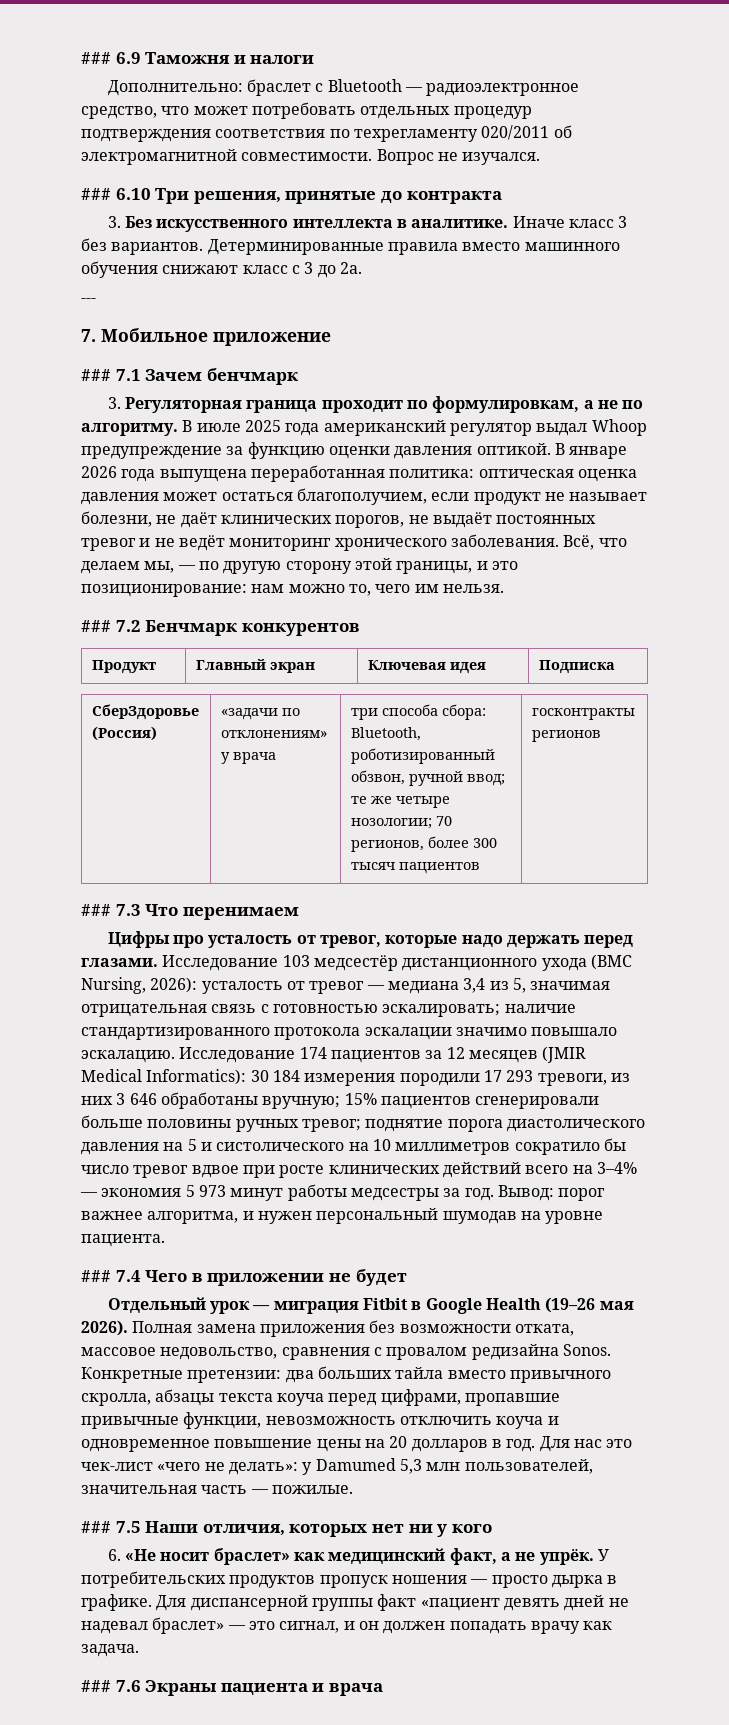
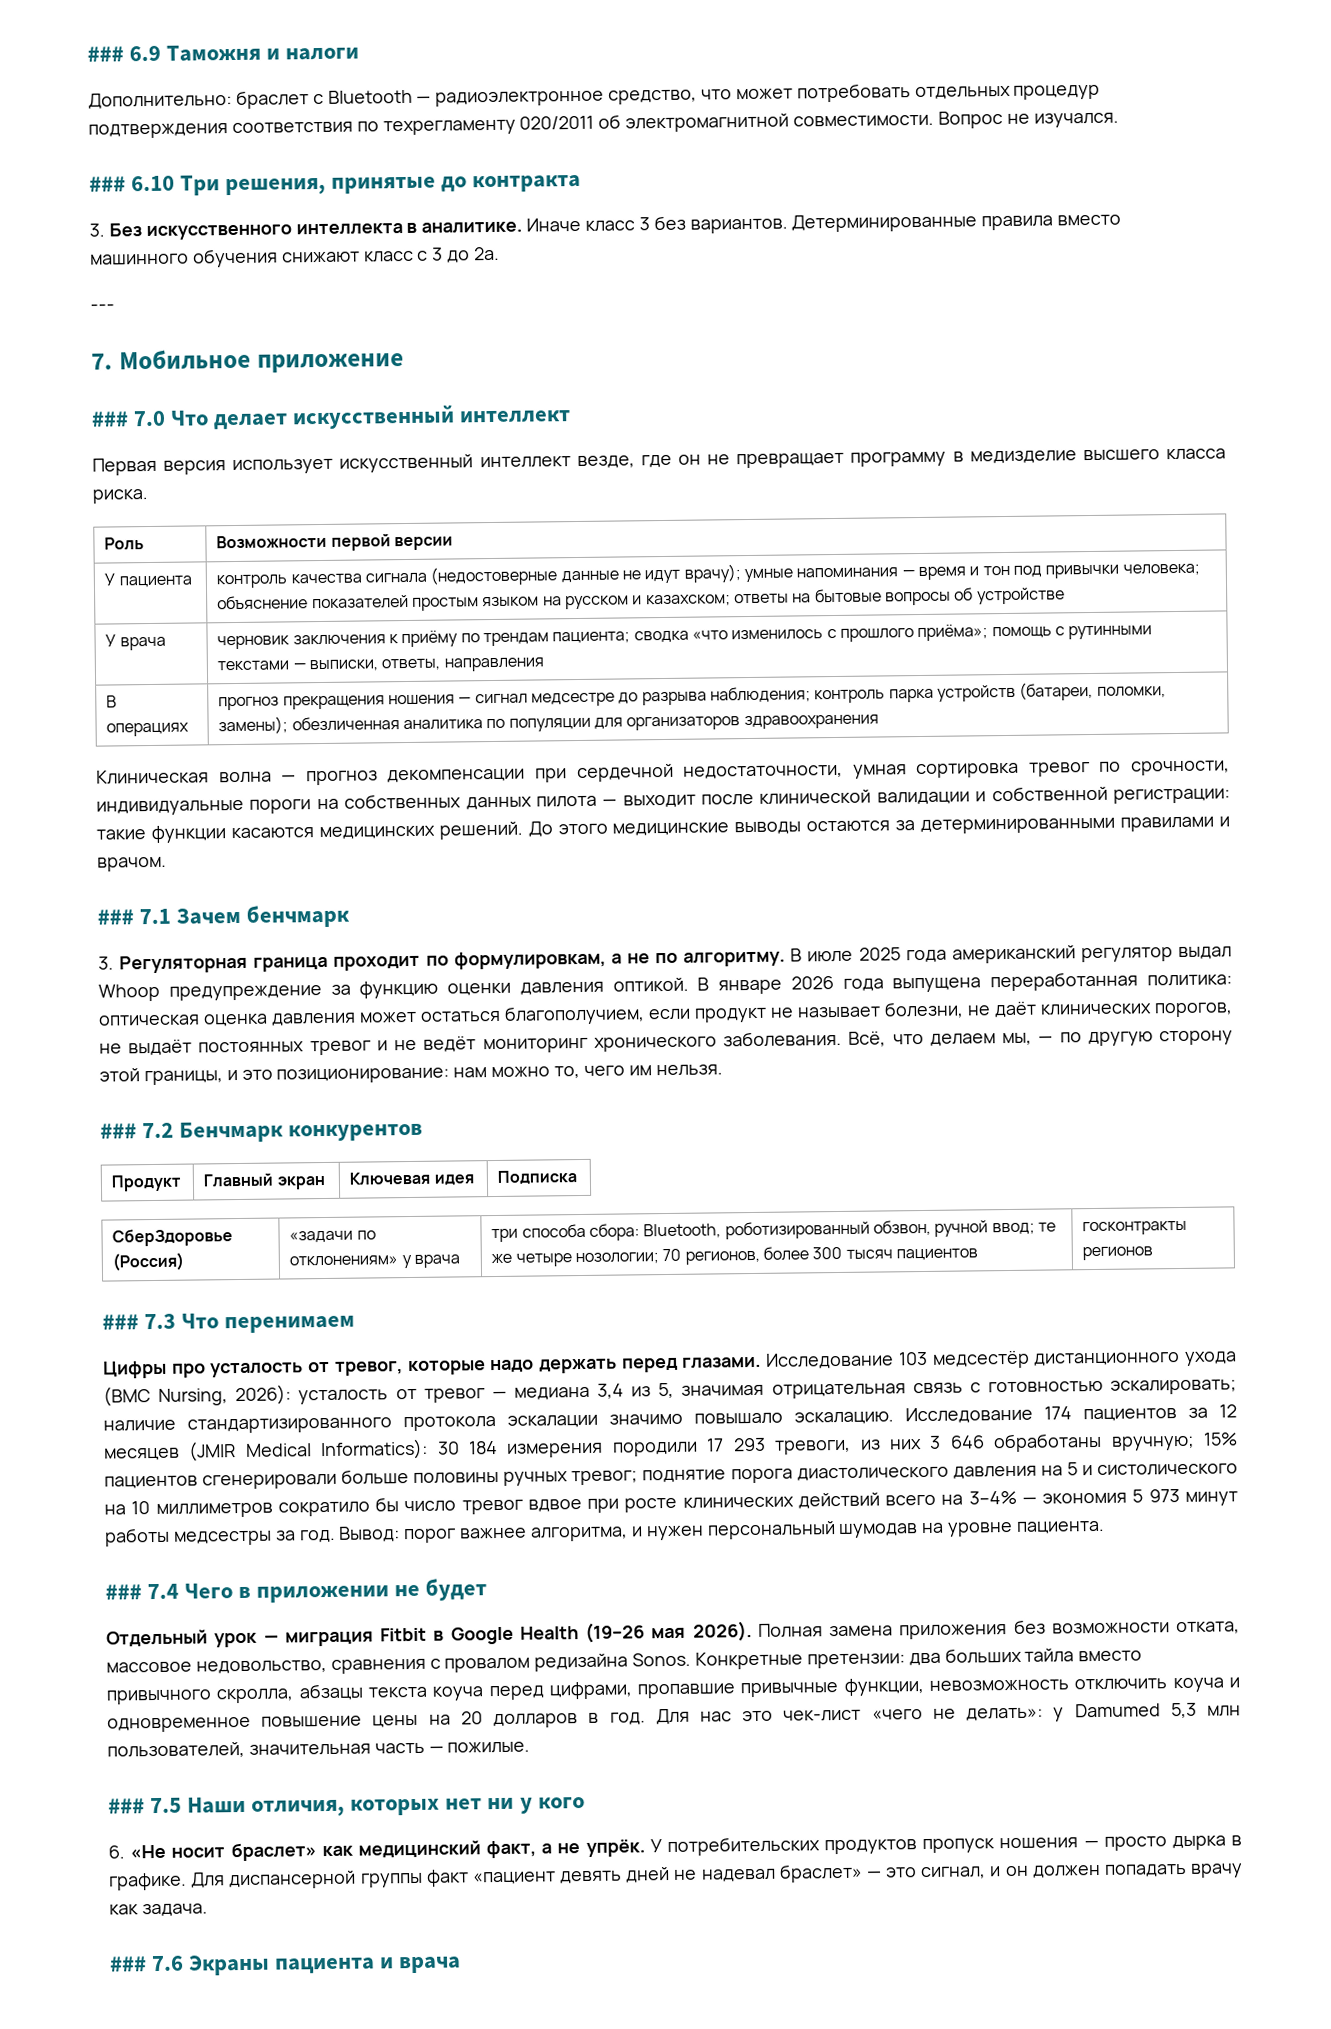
(331, 339) none -> [91,405,572,430] [92,448,1226,476] [92,489,148,504] [104,537,145,551] [216,534,454,551] [104,573,192,588] [216,563,1200,589] [217,587,1065,611] [105,634,166,651] [217,624,1153,650] [217,657,544,672] [106,695,118,708] [106,722,190,737] [218,681,1166,711] [218,714,879,735] [96,760,1231,786] [96,785,1230,816] [96,816,1230,844] [97,856,167,872] // ### 7.0 Что делает искусственный интеллект // Первая версия использует искусственный интеллект везде, где он не превращает программу в медизделие высшего класса риска. // Роль | Возможности первой версии // У пациента | контроль качества сигнала (недостоверные данные не идут врачу); умные напоминания — время и тон под привычки человека; объяснение показателей простым языком на русском и казахском; ответы на бытовые вопросы об устройстве // У врача | черновик заключения к приёму по трендам пациента; сводка «что изменилось с прошлого приёма»; помощь с рутинными текстами — выписки, ответы, направления // В операциях | прогноз прекращения ношения — сигнал медсестре до разрыва наблюдения; контроль парка устройств (батареи, поломки, замены); обезличенная аналитика по популяции для организаторов здравоохранения // Клиническая волна — прогноз декомпенсации при сердечной недостаточности, умная сортировка тревог по срочности, индивидуальные пороги на собственных данных пилота — выходит после клинической валидации и собственной регистрации: такие функции касаются медицинских решений. До этого медицинские выводы остаются за детерминированными правилами и врачом.

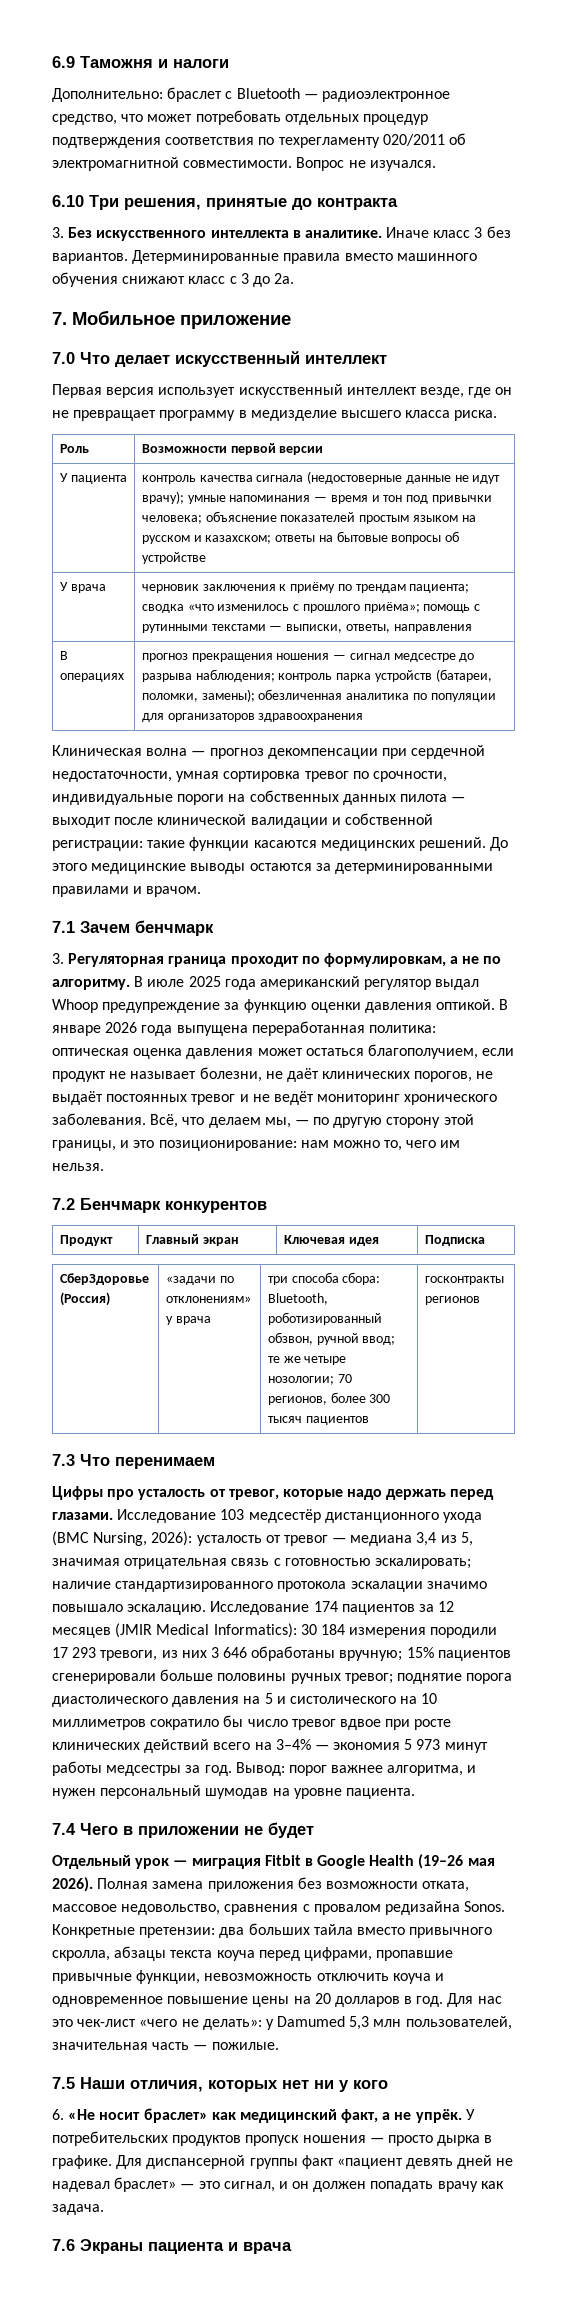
[87,46,124,62] ### -> (52, 62) none
[89,176,126,192] ### -> (436, 165) none
[90,303,115,311] // --- -> (295, 278) none
[91,411,129,427] ### -> (291, 322) none
[97,909,134,925] ### -> (202, 891) none
[100,1123,137,1139] ### -> (104, 1167) none
[102,1314,139,1330] ### -> (480, 1300) none
[105,1584,142,1600] ### -> (415, 1793) none
[108,1798,145,1814] ### -> (279, 2046) none
[109,1956,147,1972] ### -> (104, 2209) none

